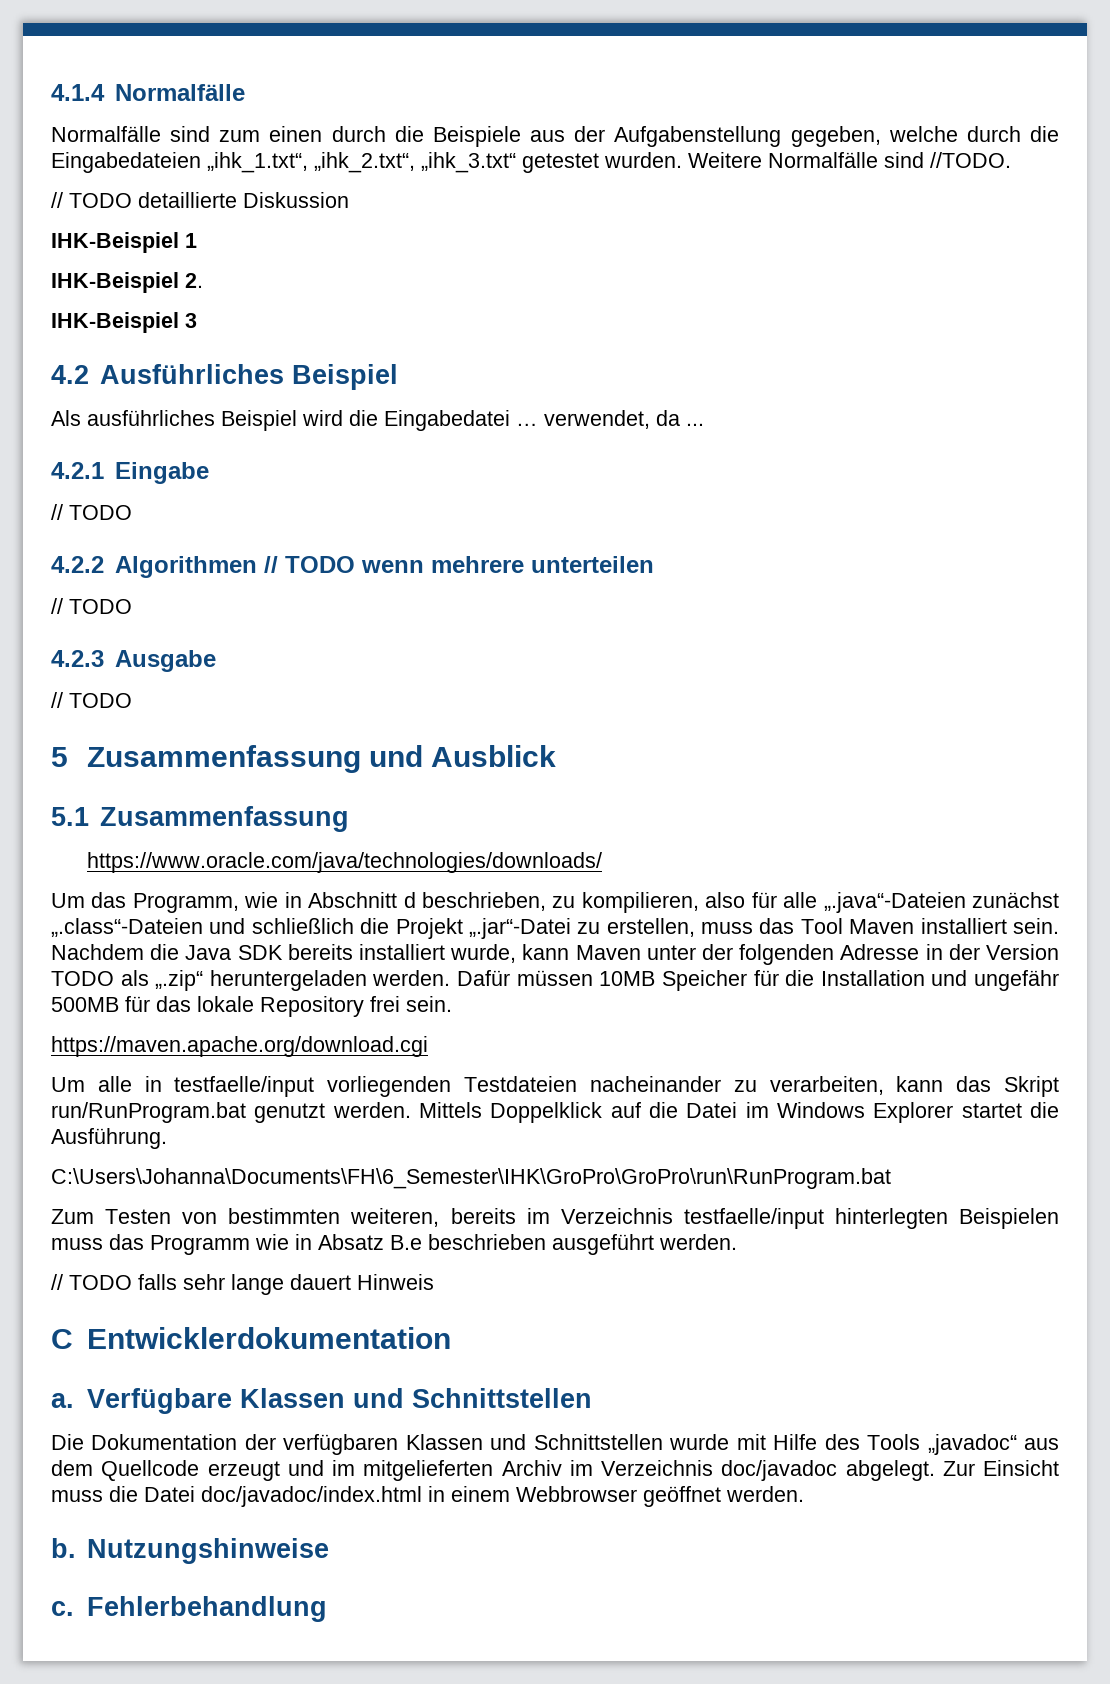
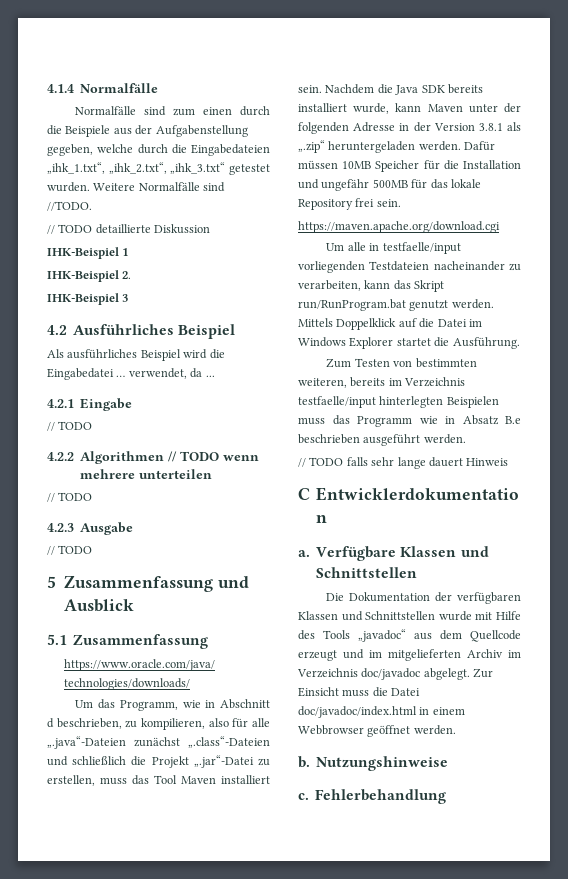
[51,971,114,986] TODO -> [478,123,503,131] 3.8.1
[51,1168,891,1189] // C:\Users\Johanna\Documents\FH\6_Semester\IHK\GroPro\GroPro\run\RunProgram.bat -> (520, 343) none

